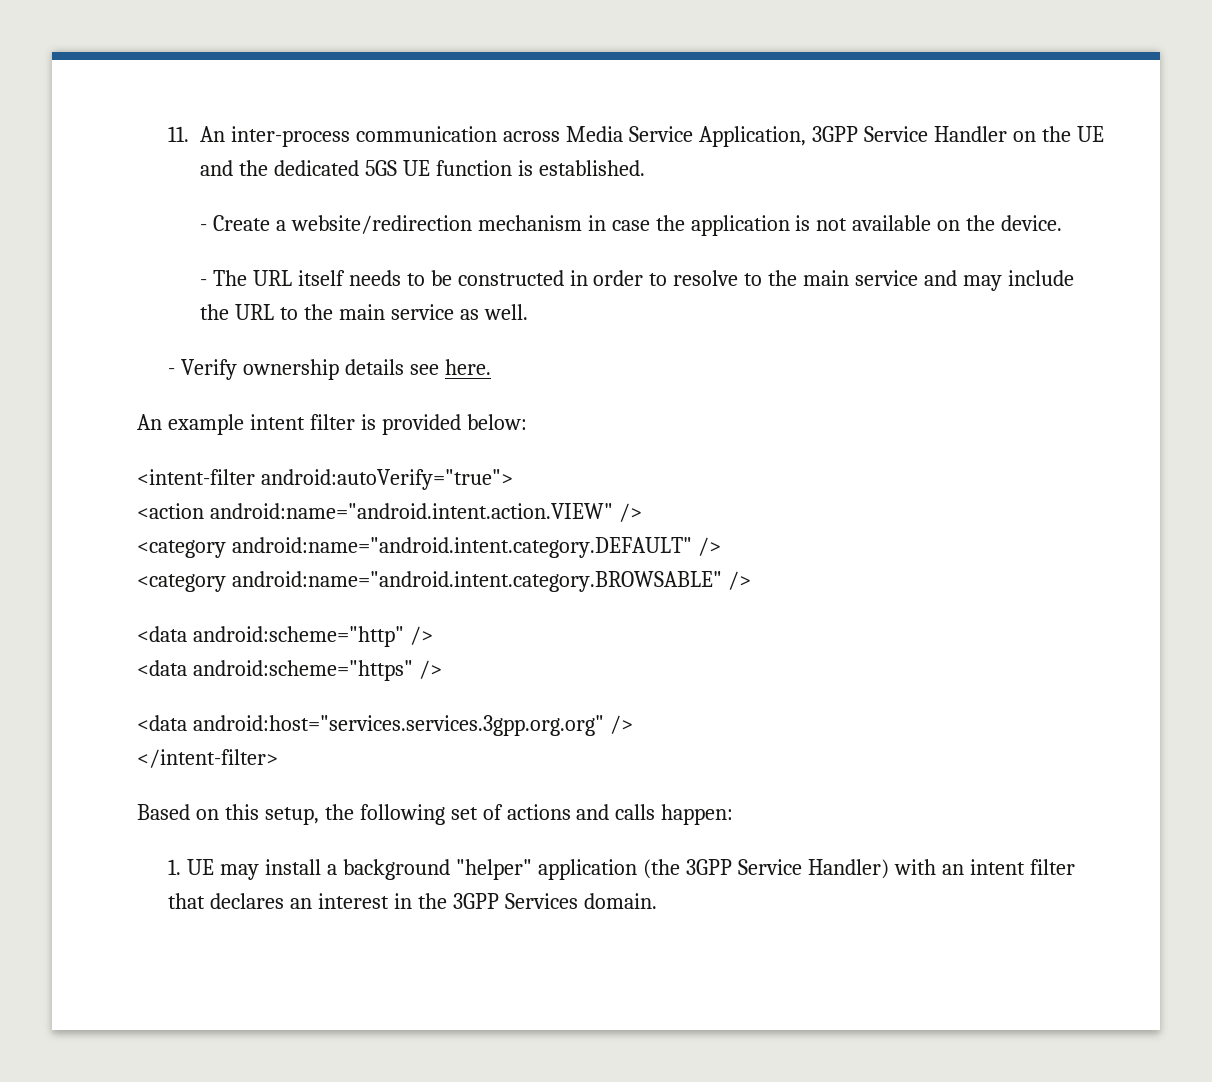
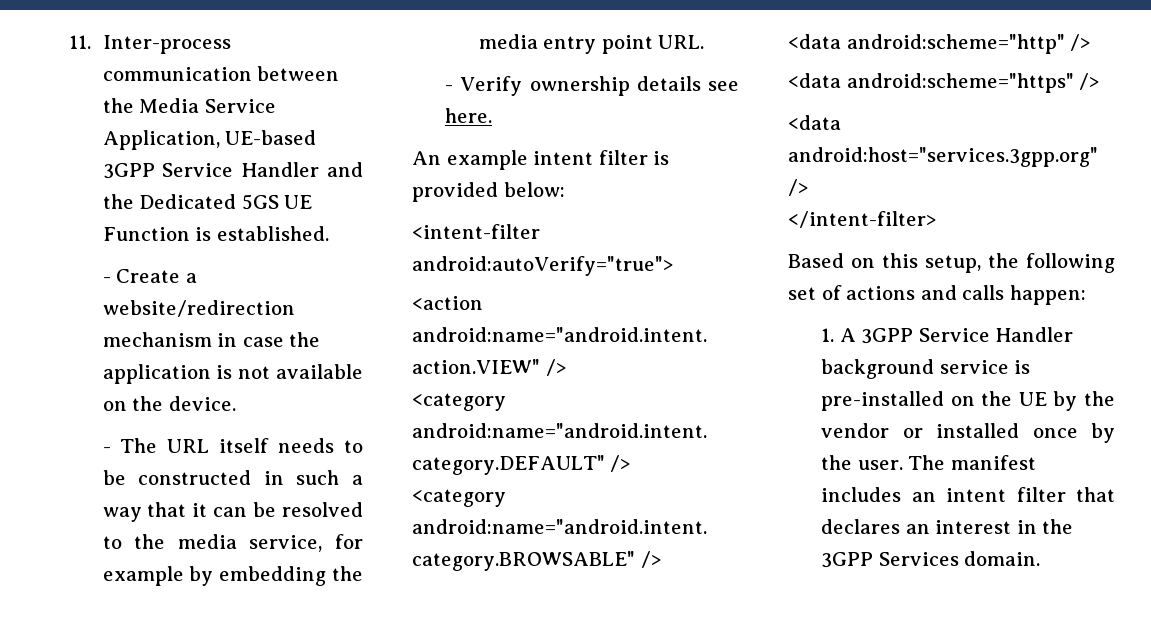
[200,126,561,147] An inter-process communication across -> [102,35,231,54] [102,66,340,81] [102,98,134,113] Inter-process communication between the
[812,126,1104,142] 3GPP Service Handler on the UE -> [225,130,317,145] [102,162,320,179] UE-based 3GPP Service Handler
[274,160,360,176] dedicated -> [139,194,237,209] Dedicated
[436,160,513,176] function -> [102,227,190,241] Function
[593,270,1074,291] [199,304,528,320] order to resolve to the main service and may include the URL to the main service as well. -> [296,470,364,485] [102,502,363,522] [102,534,364,552] [102,566,363,586] [478,34,705,54] such a way that it can be resolved to the media service, for example by embedding the media entry point URL.
[192,715,604,736] android:host="services.services.3gpp.org.org" -> [788,147,1098,167] android:host="services.3gpp.org"
[187,859,936,880] UE may install a background "helper" application (the 3GPP Service Handler) with -> [839,327,1074,344] [821,359,1031,379] [821,391,1115,411] [821,423,1115,443] [821,455,1036,470] [821,487,902,502] A 3GPP Service Handler background service is pre-installed on the UE by the vendor or installed once by the user. The manifest includes

